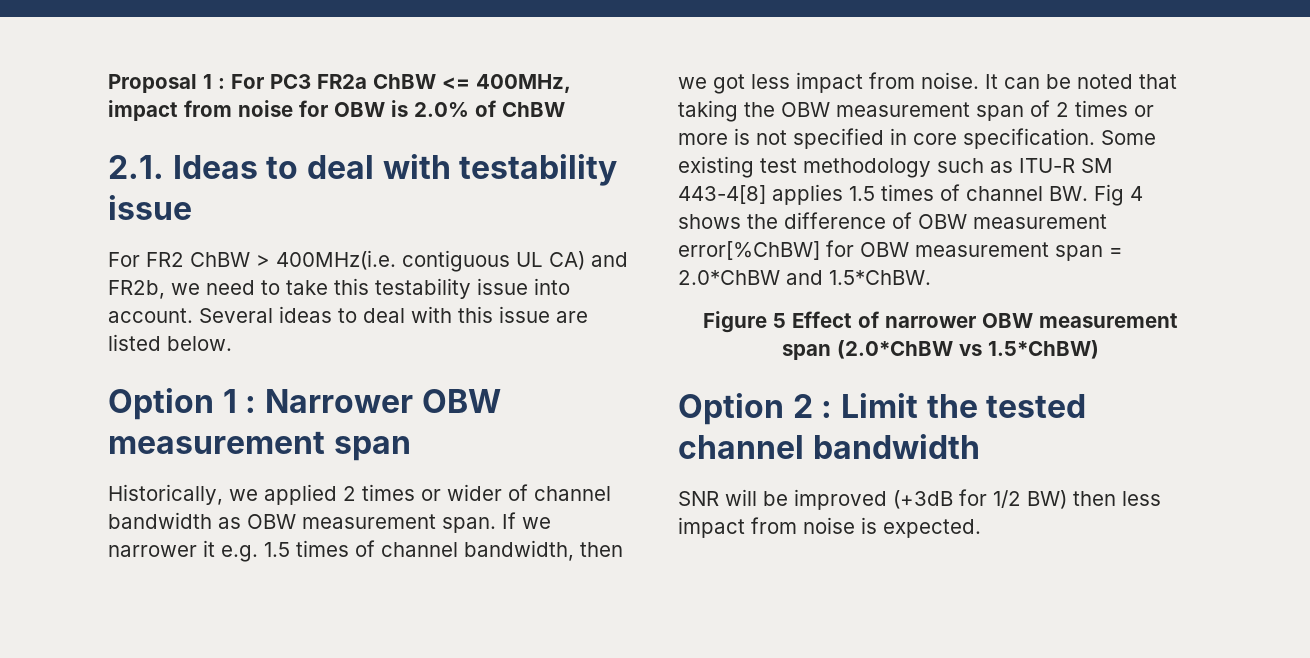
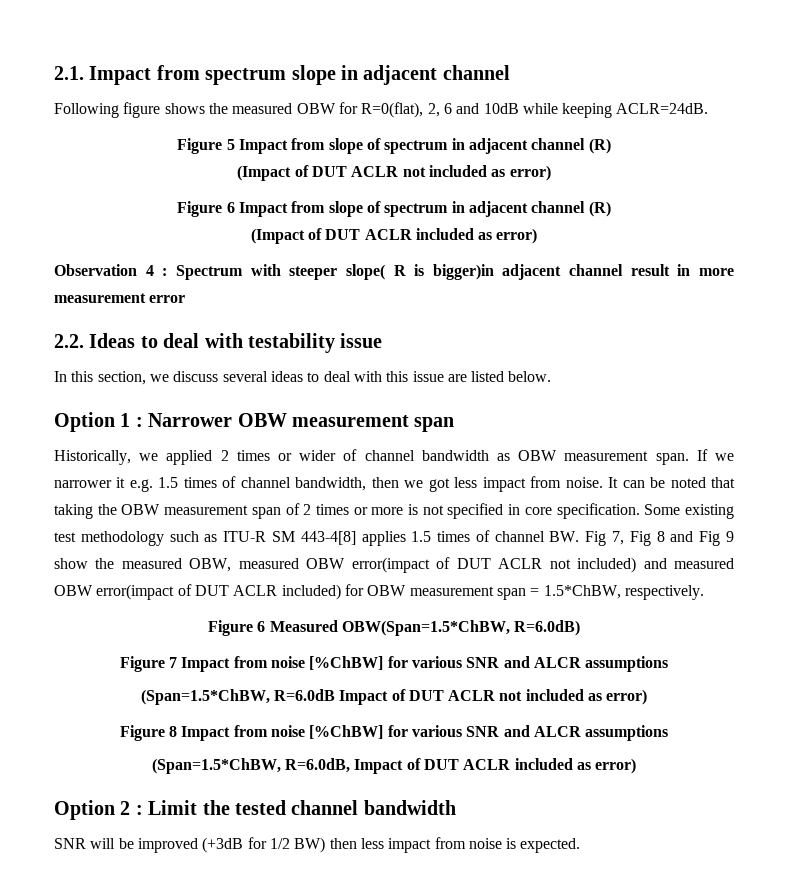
[108,74,571,93] [108,100,565,121] [108,155,164,179] Proposal 1 : For PC3 FR2a ChBW <= 400MHz, impact from noise for OBW is 2.0% of ChBW // 2.1. -> [54,65,510,85] [54,102,709,118] [177,138,611,154] [237,165,551,181] [177,201,611,217] [250,228,538,244] [54,264,734,280] [54,293,186,303] [54,334,84,348] 2.1. Impact from spectrum slope in adjacent channel // Following figure shows the measured OBW for R=0(flat), 2, 6 and 10dB while keeping ACLR=24dB. // Figure 5 Impact from slope of spectrum in adjacent channel (R) // (Impact of DUT ACLR not included as error) // Figure 6 Impact from slope of spectrum in adjacent channel (R) // (Impact of DUT ACLR included as error) // Observation 4 : Spectrum with steeper slope( R is bigger)in adjacent channel result in more measurement error // 2.2.
[108,250,628,272] [108,278,570,299] [108,308,273,323] For FR2 ChBW > 400MHz(i.e. contiguous UL CA) and FR2b, we need to take this testability issue into account. Several -> [54,371,268,385] In this section, we discuss several
[1130,186,1143,201] [678,212,1107,229] [678,241,820,260] 4 shows the difference of OBW measurement error[%ChBW] -> [612,531,734,546] [54,557,734,573] [54,584,341,600] 7, Fig 8 and Fig 9 show the measured OBW, measured OBW error(impact of DUT ACLR not included) and measured OBW error(impact of DUT ACLR included)
[678,270,931,285] [702,311,1178,333] [781,340,1099,360] 2.0*ChBW and 1.5*ChBW. // Figure 5 Effect of narrower OBW measurement span (2.0*ChBW vs 1.5*ChBW) -> [543,585,704,600] [207,620,581,636] [119,656,669,672] [140,689,648,705] [119,725,669,741] [151,758,637,774] 1.5*ChBW, respectively. // Figure 6 Measured OBW(Span=1.5*ChBW, R=6.0dB) // Figure 7 Impact from noise [%ChBW] for various SNR and ALCR assumptions // (Span=1.5*ChBW, R=6.0dB Impact of DUT ACLR not included as error) // Figure 8 Impact from noise [%ChBW] for various SNR and ALCR assumptions // (Span=1.5*ChBW, R=6.0dB, Impact of DUT ACLR included as error)

